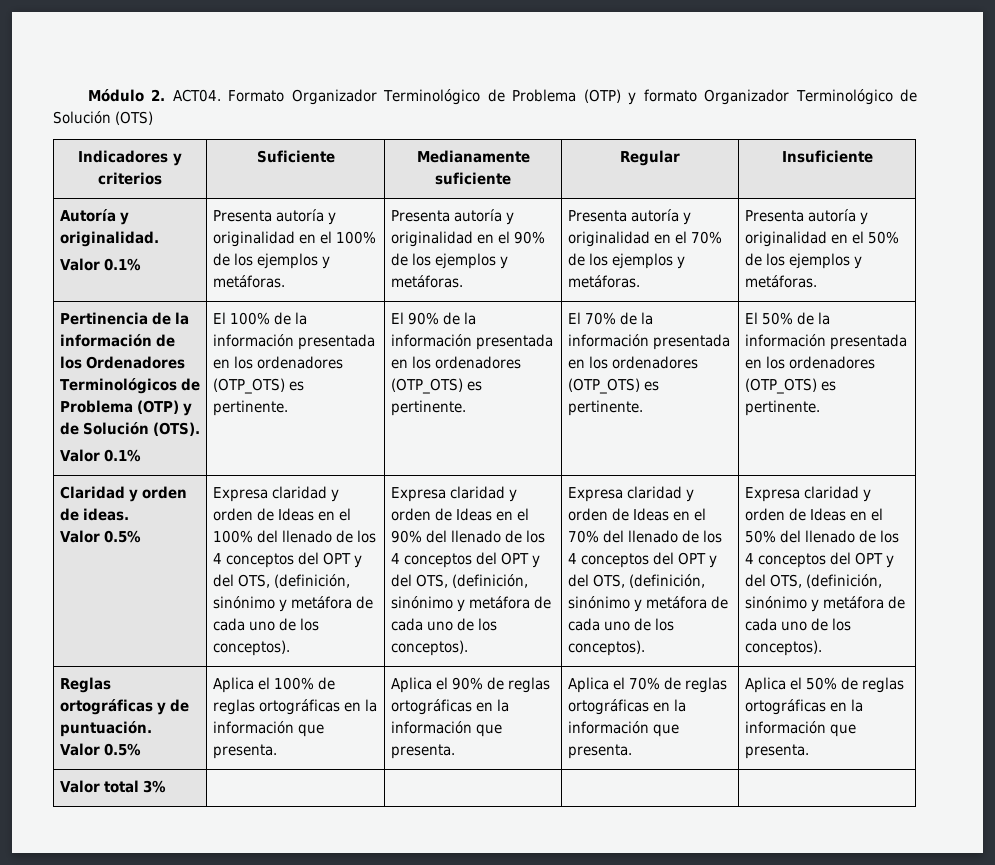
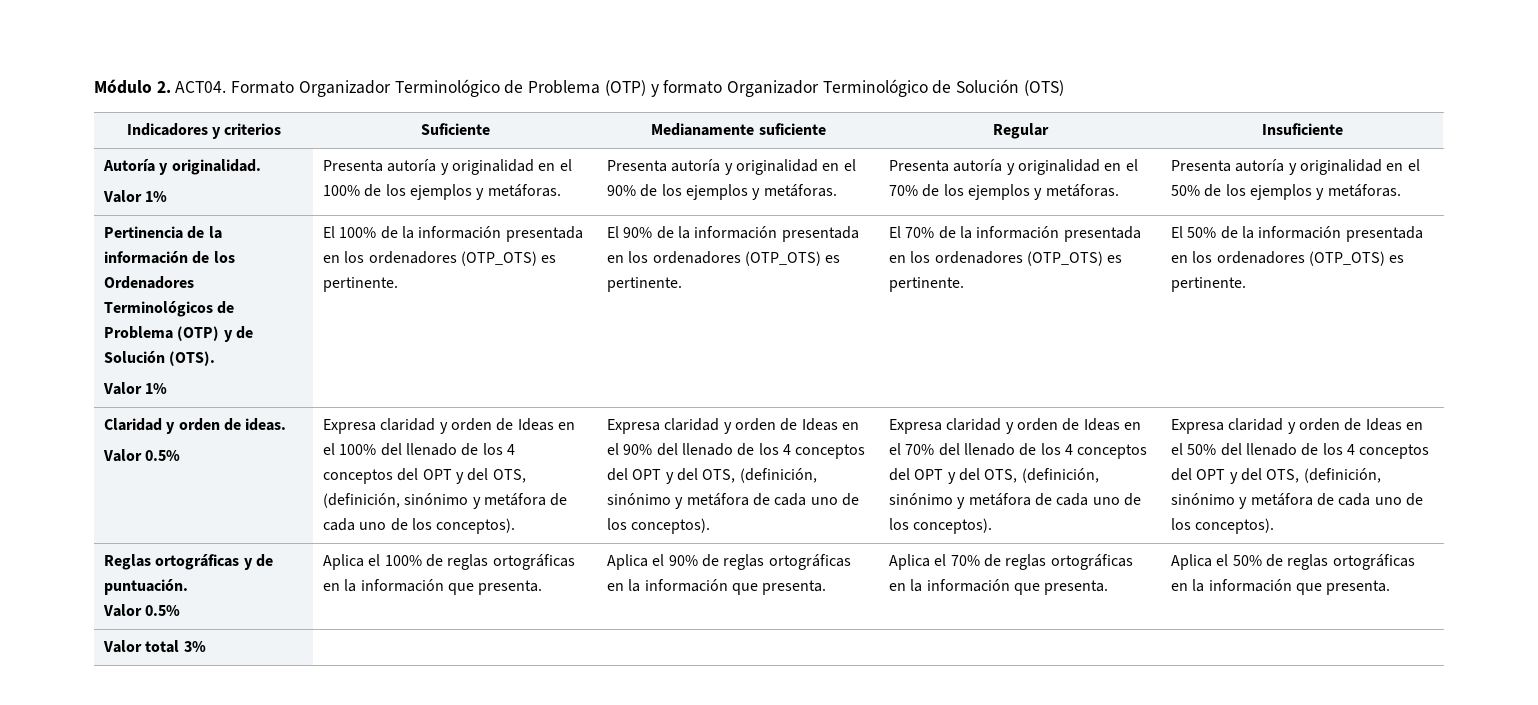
[103,258,141,271] 0.1% -> [145,191,168,202] 1%
[103,449,141,462] 0.1% -> [145,383,168,394] 1%

